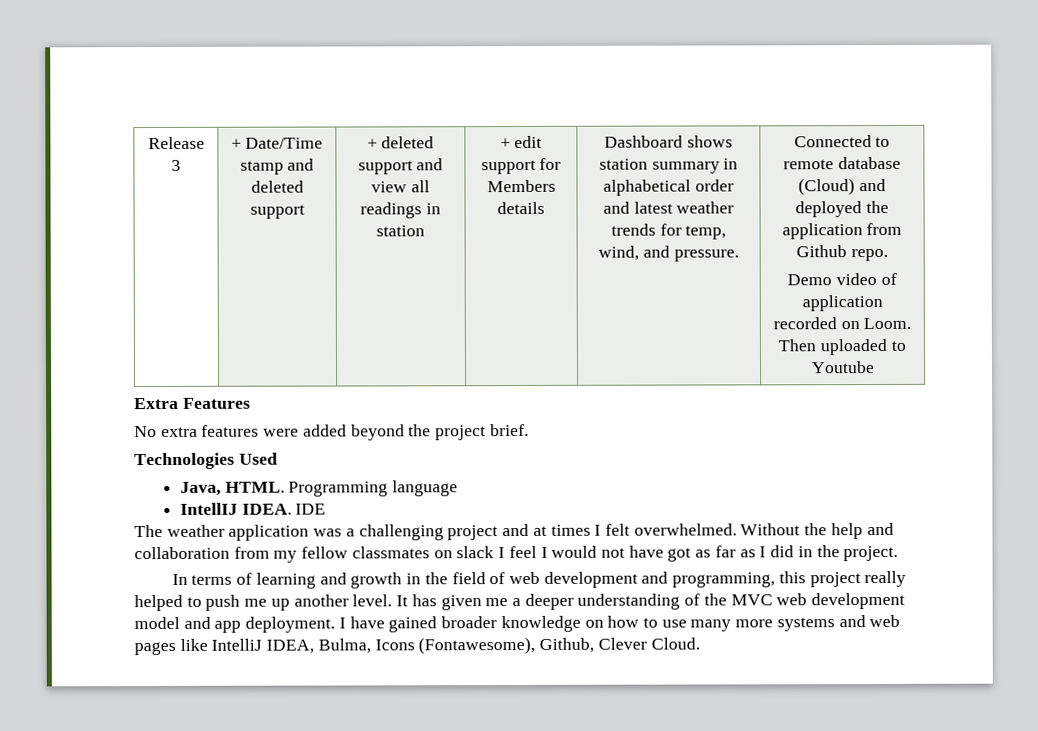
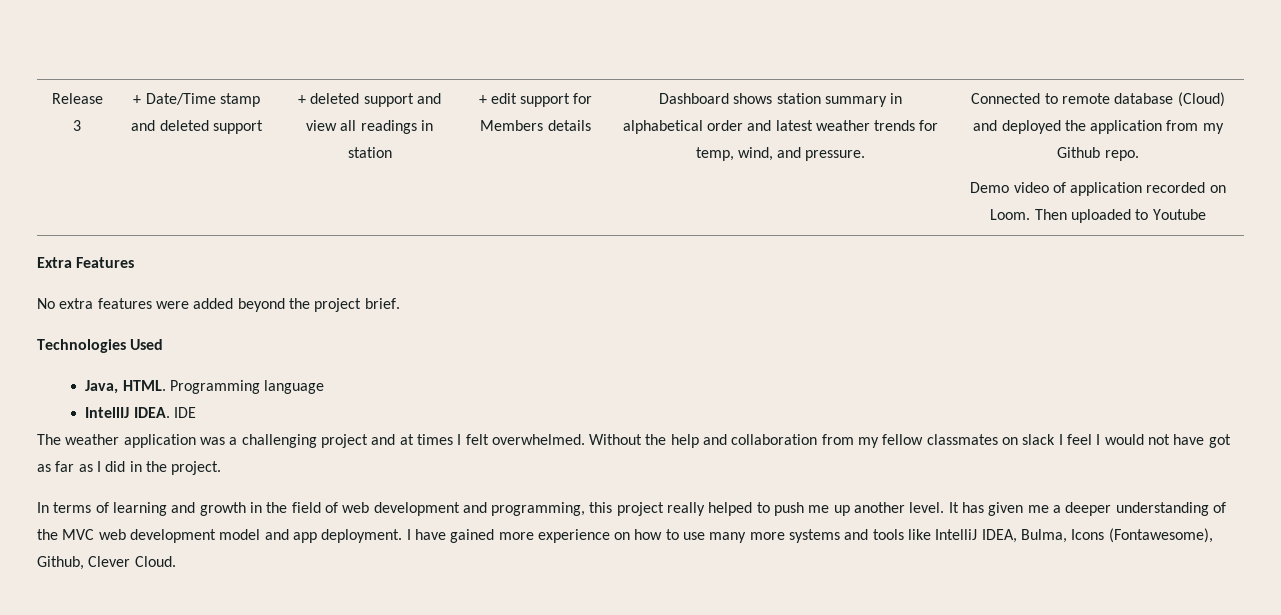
(903, 229) none -> [1202,123,1224,134] my
[441,615,581,633] broader knowledge -> [498,529,610,543] more experience
[869,614,901,628] [134,641,176,656] web pages -> [872,529,904,540] tools

